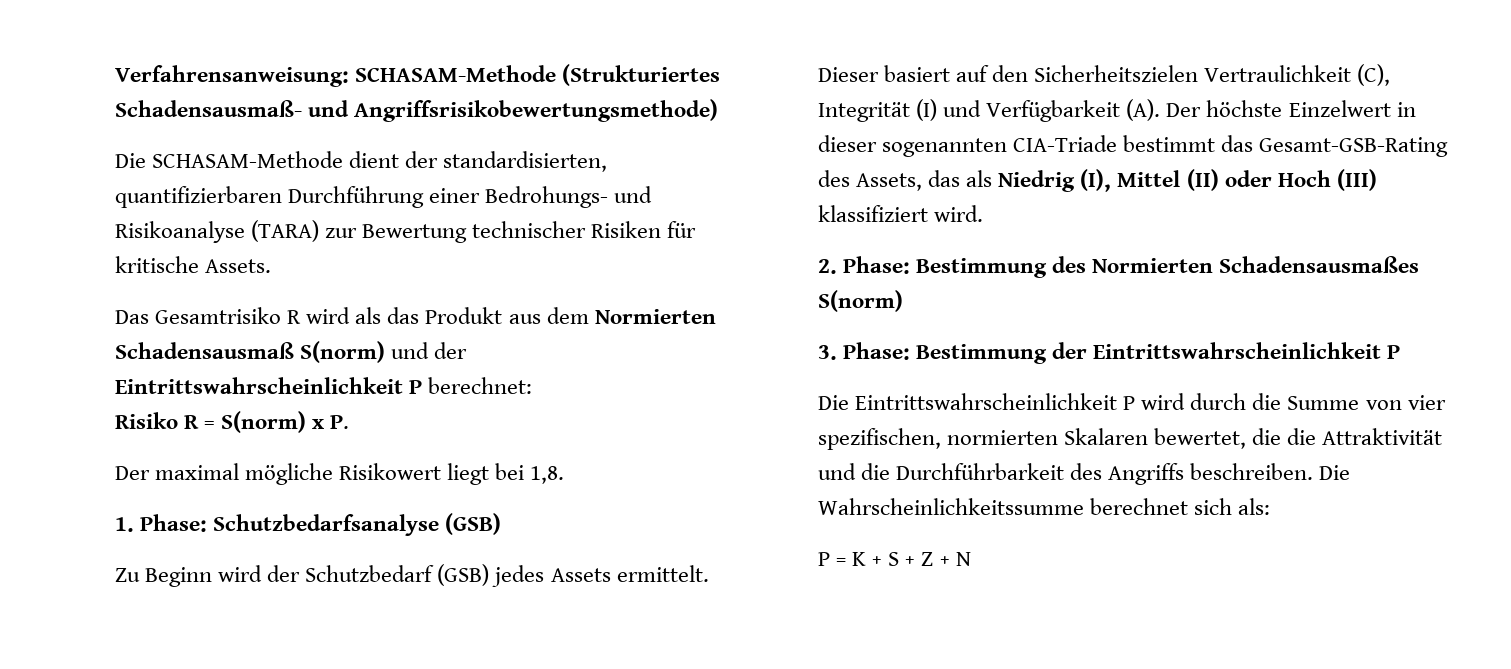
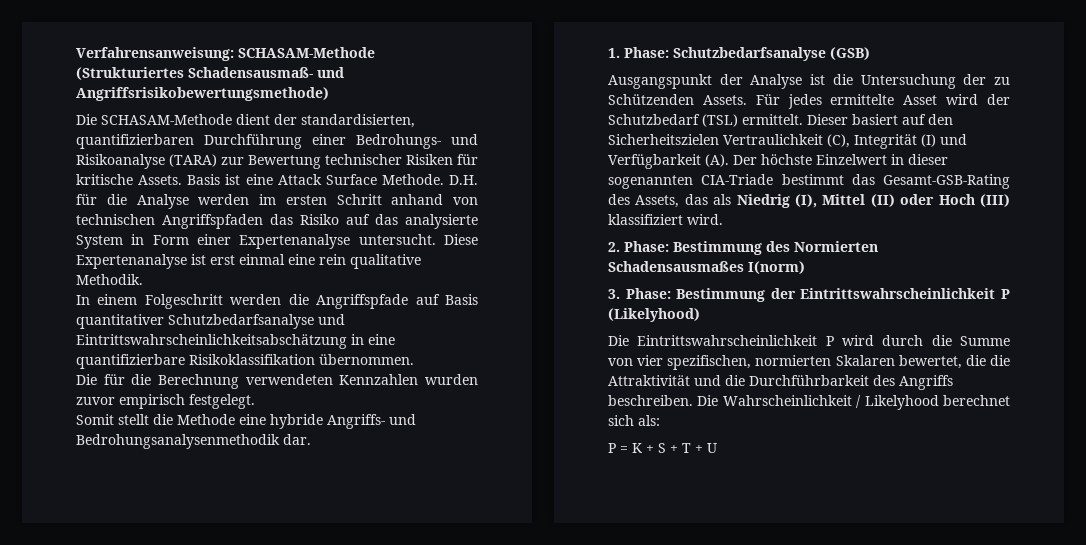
[115,307,716,324] [115,341,468,363] [115,377,533,394] [115,411,350,433] [115,463,565,485] [115,513,502,536] [115,564,611,587] // Das Gesamtrisiko R wird als das Produkt aus dem Normierten Schadensausmaß S(norm) und der Eintrittswahrscheinlichkeit P berechnet: // Risiko R = S(norm) x P. // Der maximal mögliche Risikowert liegt bei 1,8. // 1. Phase: Schutzbedarfsanalyse (GSB) // Zu Beginn wird der Schutzbedarf (GSB) jedes Assets -> [187,174,478,185] [76,194,478,209] [76,214,478,229] [76,234,478,249] [76,254,421,269] [76,274,143,285] [76,294,478,309] [76,314,345,329] [76,334,395,349] [76,354,414,369] [76,374,478,389] [76,394,255,409] [76,414,416,429] [76,434,311,449] [608,47,870,61] [608,74,1010,89] [608,94,1010,109] [608,114,738,127] Basis ist eine Attack Surface Methode. D.H. für die Analyse werden im ersten Schritt anhand von technischen Angriffspfaden das Risiko auf das analysierte System in Form einer Expertenanalyse untersucht. Diese Expertenanalyse ist erst einmal eine rein qualitative Methodik. // In einem Folgeschritt werden die Angriffspfade auf Basis quantitativer Schutzbedarfsanalyse und Eintrittswahrscheinlichkeitsabschätzung in eine quantifizierbare Risikoklassifikation übernommen. // Die für die Berechnung verwendeten Kennzahlen wurden zuvor empirisch festgelegt. // Somit stellt die Methode eine hybride Angriffs- und Bedrohungsanalysenmethodik dar. // 1. Phase: Schutzbedarfsanalyse (GSB) // Ausgangspunkt der Analyse ist die Untersuchung der zu Schützenden Assets. Für jedes ermittelte Asset wird der Schutzbedarf (TSL)
[818,290,903,312] S(norm) -> [748,261,805,274] I(norm)
(1401, 352) none -> [608,308,700,322] (Likelyhood)
[818,498,1084,515] Wahrscheinlichkeitssumme -> [722,395,939,410] Wahrscheinlichkeit / Likelyhood
[921,552,971,566] Z + N -> [682,443,717,453] T + U

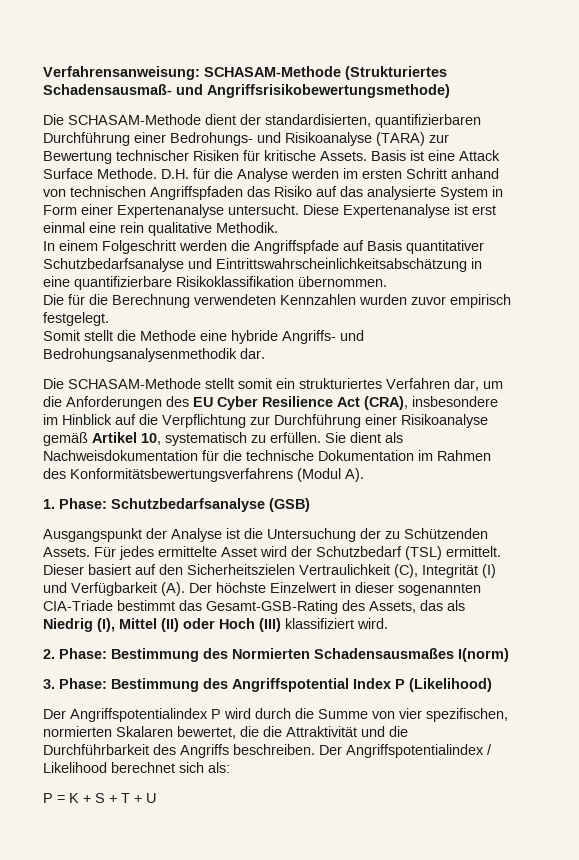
(311, 439) none -> [43,378,503,391] [43,396,498,410] [43,414,488,428] [43,432,403,446] [43,450,491,461] [43,468,364,482] // Die SCHASAM-Methode stellt somit ein strukturiertes Verfahren dar, um die Anforderungen des EU Cyber Resilience Act (CRA), insbesondere im Hinblick auf die Verpflichtung zur Durchführung einer Risikoanalyse gemäß Artikel 10, systematisch zu erfüllen. Sie dient als Nachweisdokumentation für die technische Dokumentation im Rahmen des Konformitätsbewertungsverfahrens (Modul A).
[770,288,1010,299] [608,308,700,322] [608,335,818,346] der Eintrittswahrscheinlichkeit P (Likelyhood) // Die Eintrittswahrscheinlichkeit -> [203,678,492,692] [43,708,208,722] des Angriffspotential Index P (Likelihood) // Der Angriffspotentialindex
[697,395,939,410] Die Wahrscheinlichkeit / Likelyhood -> [319,744,492,758] [43,762,107,773] Der Angriffspotentialindex / Likelihood

